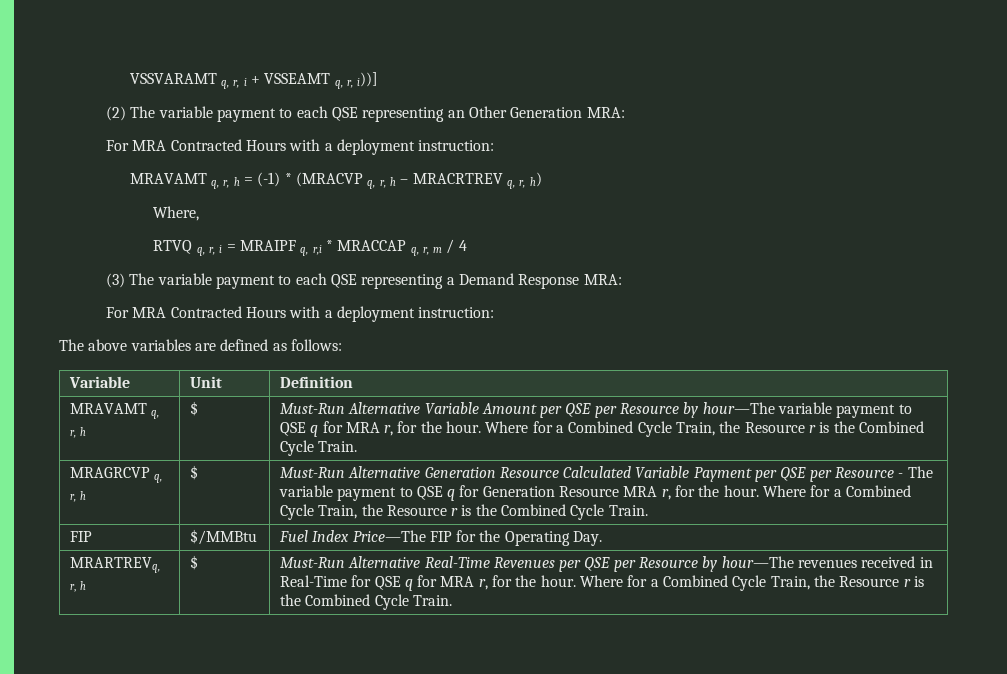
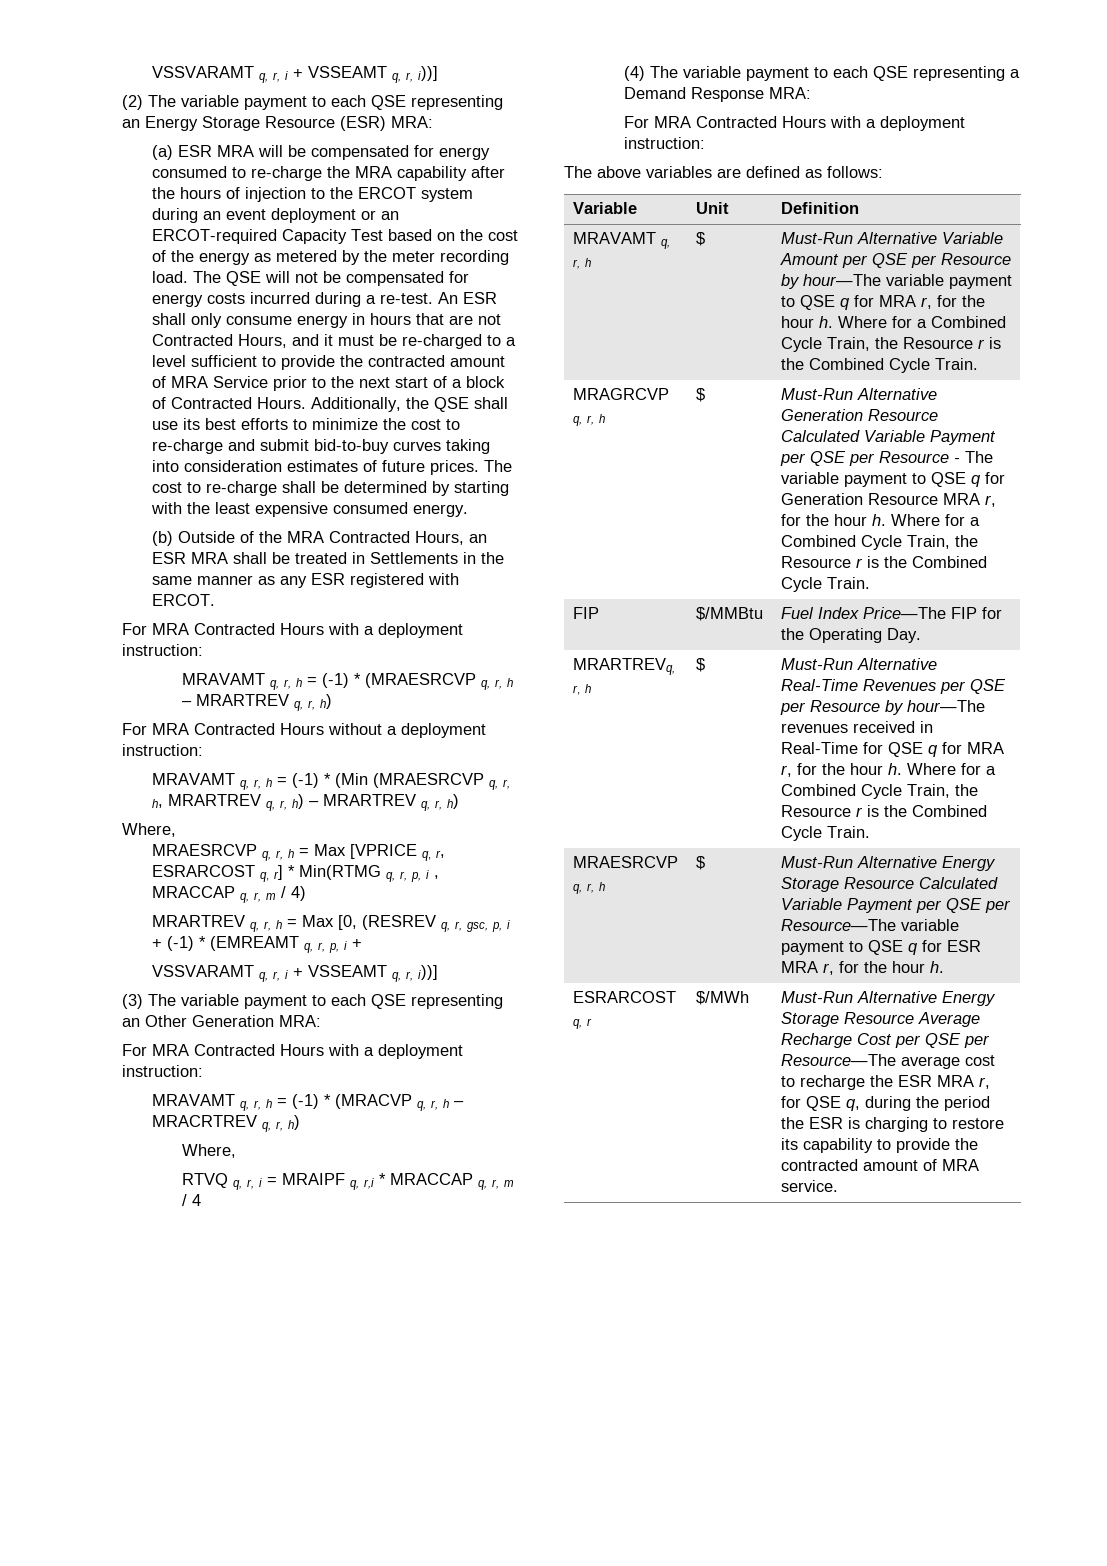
(465, 114) none -> [144,116,433,131] [151,145,490,160] [151,166,505,181] [151,187,473,202] [151,208,399,223] [151,229,518,244] [151,250,509,265] [151,271,469,286] [151,292,497,307] [151,313,501,328] [151,334,516,349] [151,355,505,370] [151,376,505,391] [151,397,508,412] [151,418,460,430] [151,439,490,454] [151,460,512,475] [151,481,509,496] [150,502,468,517] [151,531,487,546] [151,552,504,564] [151,573,459,588] [151,594,215,606] [121,623,463,638] [121,644,203,656] [181,673,513,690] [181,694,332,711] [121,723,486,738] [121,744,203,756] [151,773,510,790] [151,794,459,811] [121,823,176,837] [151,844,445,861] [151,865,439,882] [151,886,306,903] [151,915,510,932] [151,936,362,953] [151,965,438,982] [121,994,503,1009] [121,1018,140,1027] Energy Storage Resource (ESR) MRA: // (a) ESR MRA will be compensated for energy consumed to re-charge the MRA capability after the hours of injection to the ERCOT system during an event deployment or an ERCOT-required Capacity Test based on the cost of the energy as metered by the meter recording load. The QSE will not be compensated for energy costs incurred during a re-test. An ESR shall only consume energy in hours that are not Contracted Hours, and it must be re-charged to a level sufficient to provide the contracted amount of MRA Service prior to the next start of a block of Contracted Hours. Additionally, the QSE shall use its best efforts to minimize the cost to re-charge and submit bid-to-buy curves taking into consideration estimates of future prices. The cost to re-charge shall be determined by starting with the least expensive consumed energy. // (b) Outside of the MRA Contracted Hours, an ESR MRA shall be treated in Settlements in the same manner as any ESR registered with ERCOT. // For MRA Contracted Hours with a deployment instruction: // MRAVAMT q, r, h = (-1) * (MRAESRCVP q, r, h – MRARTREV q, r, h) // For MRA Contracted Hours without a deployment instruction: // MRAVAMT q, r, h = (-1) * (Min (MRAESRCVP q, r, h, MRARTREV q, r, h) – MRARTREV q, r, h) // Where, // MRAESRCVP q, r, h = Max [VPRICE q, r, ESRARCOST q, r] * Min(RTMG q, r, p, i , MRACCAP q, r, m / 4) // MRARTREV q, r, h = Max [0, (RESREV q, r, gsc, p, i + (-1) * (EMREAMT q, r, p, i + // VSSVARAMT q, r, i + VSSEAMT q, r, i))] // (3) The variable payment to each QSE representing an
[106,273,126,288] (3) -> [623,66,645,81] (4)
[446,421,482,433] hour. -> [780,316,833,328] hour h.
[723,485,759,497] hour. -> [833,514,886,526] hour h.
[540,575,576,587] hour. -> [849,763,902,775] hour h.
(452, 600) none -> [572,856,678,868] [572,882,605,894] [695,856,705,870] [780,856,996,871] [780,877,998,892] [780,898,1011,913] [780,919,959,931] [780,940,981,955] [780,961,944,975] [572,991,676,1003] [572,1018,592,1029] [695,991,749,1005] [780,991,996,1006] [780,1012,980,1027] [780,1033,990,1048] [780,1054,995,1069] [780,1075,990,1090] [780,1096,990,1111] [780,1117,1004,1132] [780,1138,978,1153] [780,1159,979,1171] [780,1180,838,1192] // MRAESRCVP q, r, h | $ | Must-Run Alternative Energy Storage Resource Calculated Variable Payment per QSE per Resource—The variable payment to QSE q for ESR MRA r, for the hour h. // ESRARCOST q, r | $/MWh | Must-Run Alternative Energy Storage Resource Average Recharge Cost per QSE per Resource—The average cost to recharge the ESR MRA r, for QSE q, during the period the ESR is charging to restore its capability to provide the contracted amount of MRA service.

